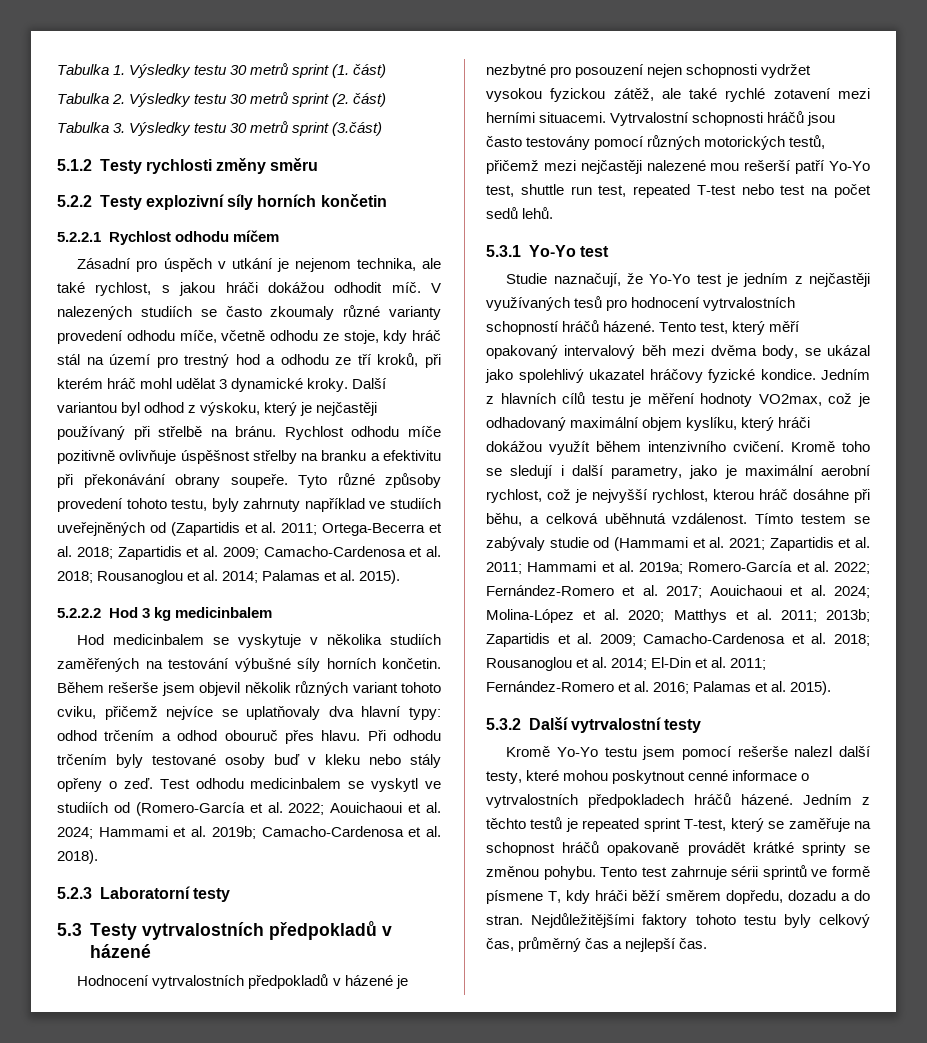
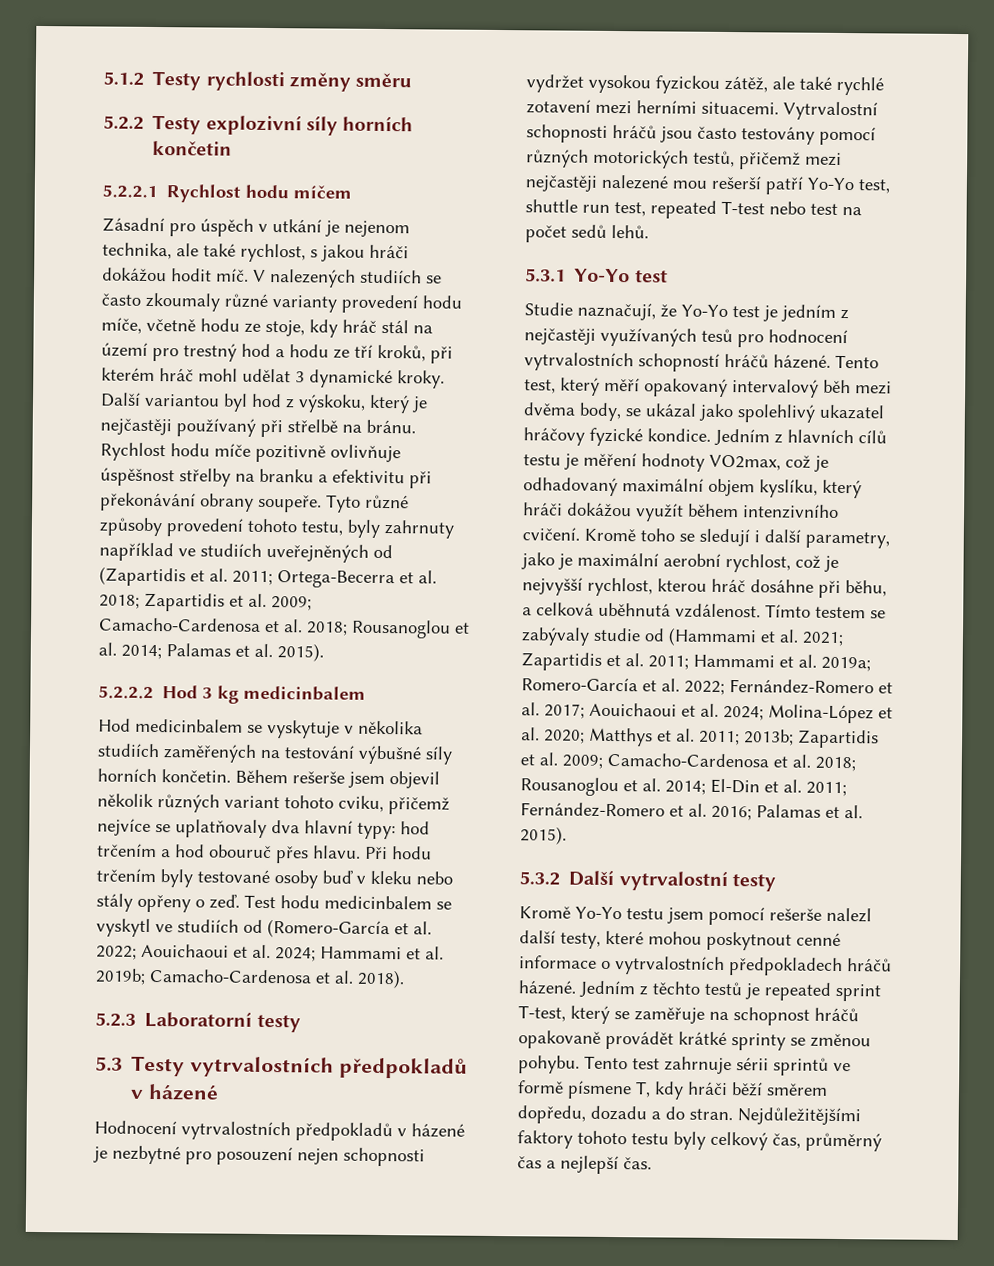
[57,63,387,78] [57,92,387,107] [57,121,383,136] Tabulka 1. Výsledky testu 30 metrů sprint (1. část) // Tabulka 2. Výsledky testu 30 metrů sprint (2. část) // Tabulka 3. Výsledky testu 30 metrů sprint (3.část) // -> (103, 78) none
[174,231,229,242] odhodu -> [245,184,290,199] hodu
[334,282,383,293] odhodit -> [171,268,212,282] hodit
[126,330,175,341] odhodu -> [422,295,462,309] hodu
[270,330,318,341] odhodu -> [200,318,240,332] hodu
[280,354,329,365] odhodu -> [289,344,329,358] hodu
[144,402,185,413] odhod -> [251,393,282,408] hod
[351,426,400,437] odhodu -> [170,443,210,457] hodu
[57,730,97,741] odhod -> [400,821,430,835] hod
[177,730,218,741] odhod -> [175,844,205,858] hod
[393,730,441,741] odhodu -> [392,846,432,860] hodu
[195,778,244,789] odhodu -> [280,895,320,909] hodu

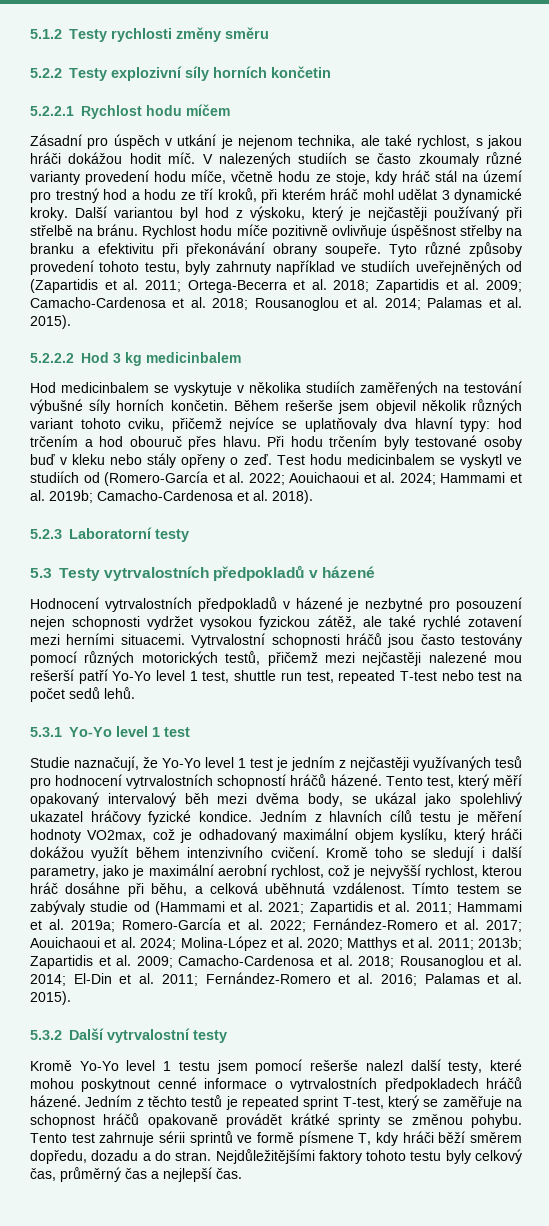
(854, 184) none -> [156,670,198,681] level 1
(631, 275) none -> [116,726,160,737] level 1
(728, 311) none -> [205,757,246,768] level 1
(622, 913) none -> [126,1060,172,1071] level 1

